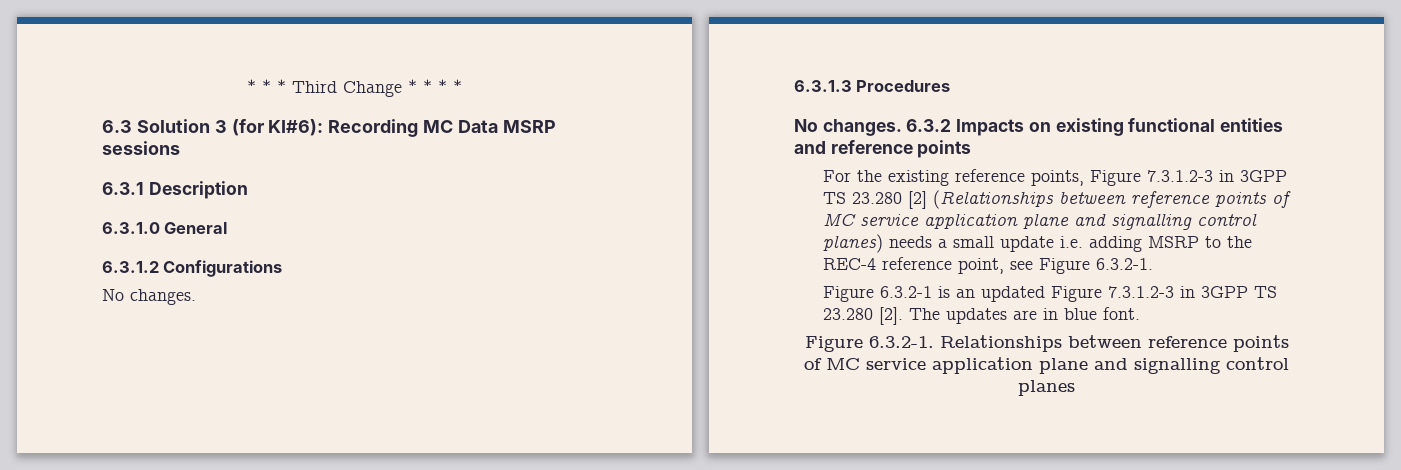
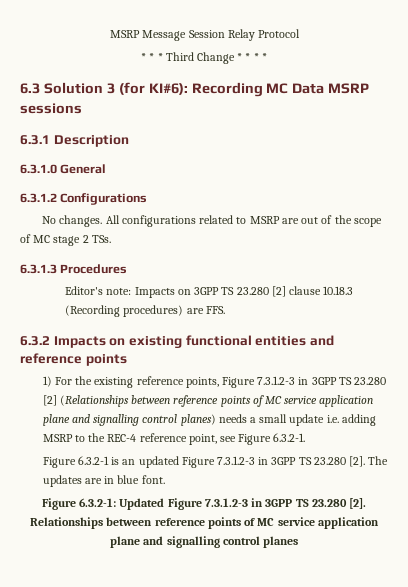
(247, 86) none -> [110,29,301,41] MSRP Message Session Relay Protocol //
[794,80,951,92] [794,119,902,136] // 6.3.1.3 Procedures // No changes. -> [105,215,382,227] [20,234,111,246] [20,264,128,274] [65,286,354,298] [65,305,225,317] All configurations related to MSRP are out of the scope of MC stage 2 TSs. // 6.3.1.3 Procedures // Editor's note: Impacts on 3GPP TS 23.280 [2] clause 10.18.3 (Recording procedures) are FFS. //
(972, 149) none -> [42,376,52,387] 1)
[868,336,934,348] 6.3.2-1. -> [79,498,367,510] 6.3.2-1: Updated Figure 7.3.1.2-3 in 3GPP TS 23.280 [2].

